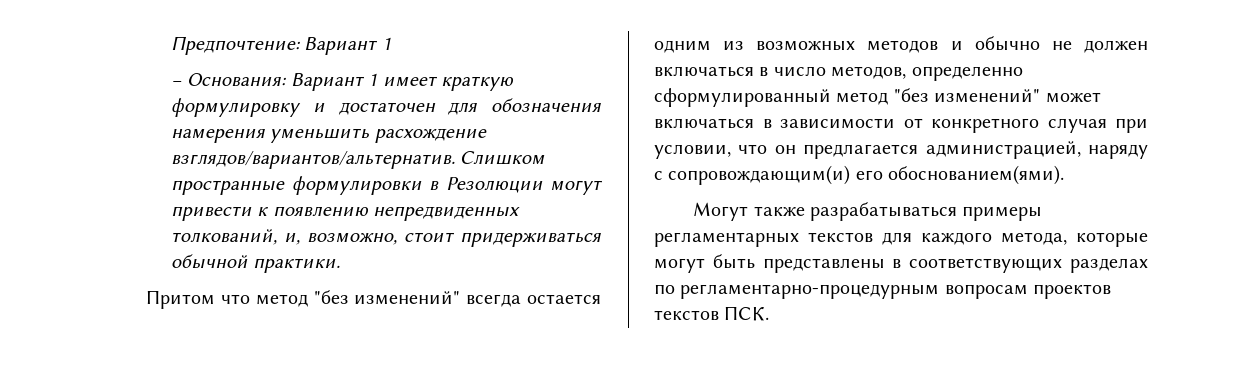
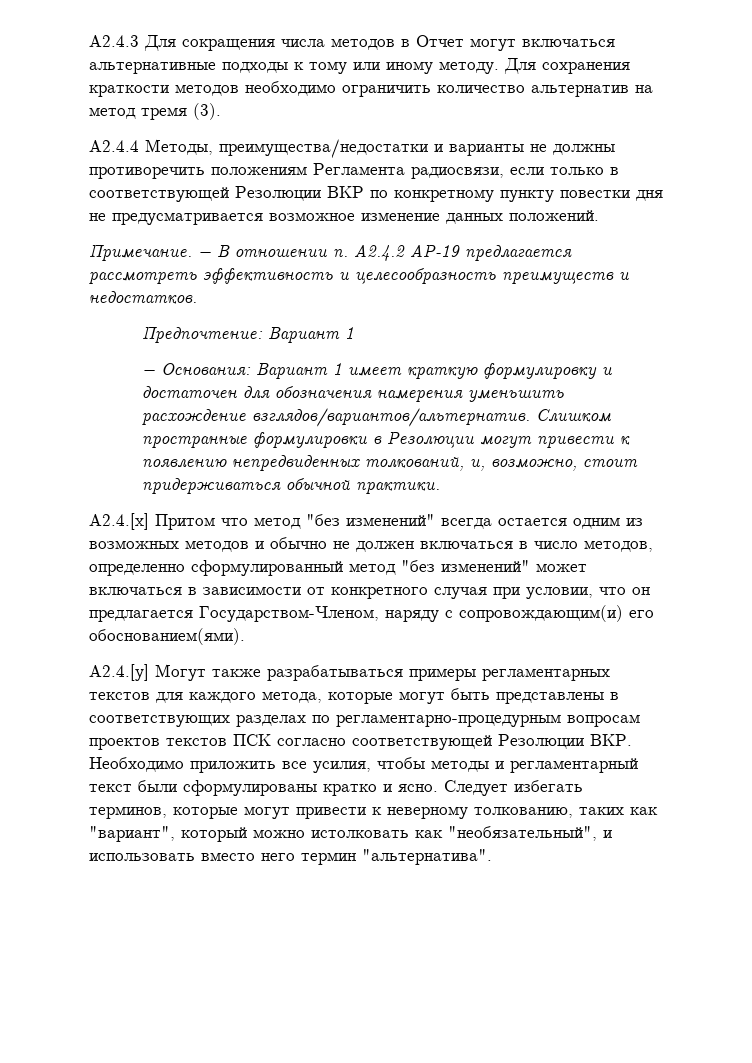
(171, 45) none -> [89,35,615,51] [89,58,630,74] [89,81,653,97] [89,103,221,120] [89,139,615,158] [89,163,619,179] [89,186,663,202] [89,210,599,225] [89,244,572,262] [89,268,629,285] [89,291,197,304] A2.4.3 Для сокращения числа методов в Отчет могут включаться альтернативные подходы к тому или иному методу. Для сохранения краткости методов необходимо ограничить количество альтернатив на метод тремя (3). // A2.4.4 Методы, преимущества/недостатки и варианты не должны противоречить положениям Регламента радиосвязи, если только в соответствующей Резолюции ВКР по конкретному пункту повестки дня не предусматривается возможное изменение данных положений. // Примечание. − В отношении п. А2.4.2 АР-19 предлагается рассмотреть эффективность и целесообразность преимуществ и недостатков. //
(341, 265) none -> [89,513,149,530] A2.4.[x]
[925,141,1081,159] администрацией, -> [199,606,379,622] Государством-Членом,
(1065, 175) none -> [89,664,149,681] A2.4.[y]
[724,306,770,321] ПСК. -> [233,734,632,750] [89,757,638,773] [89,780,583,796] [89,806,658,819] [89,826,612,842] [89,849,492,865] ПСК согласно соответствующей Резолюции ВКР. Необходимо приложить все усилия, чтобы методы и регламентарный текст были сформулированы кратко и ясно. Следует избегать терминов, которые могут привести к неверному толкованию, таких как "вариант", который можно истолковать как "необязательный", и использовать вместо него термин "альтернатива".

